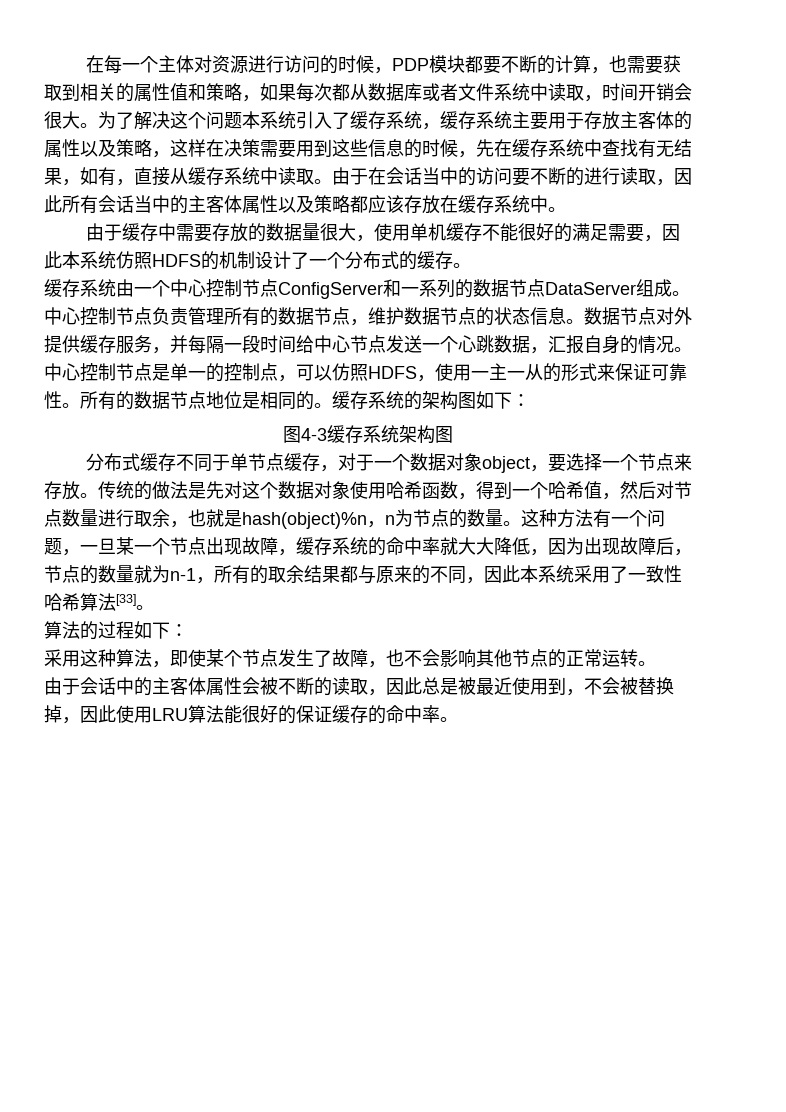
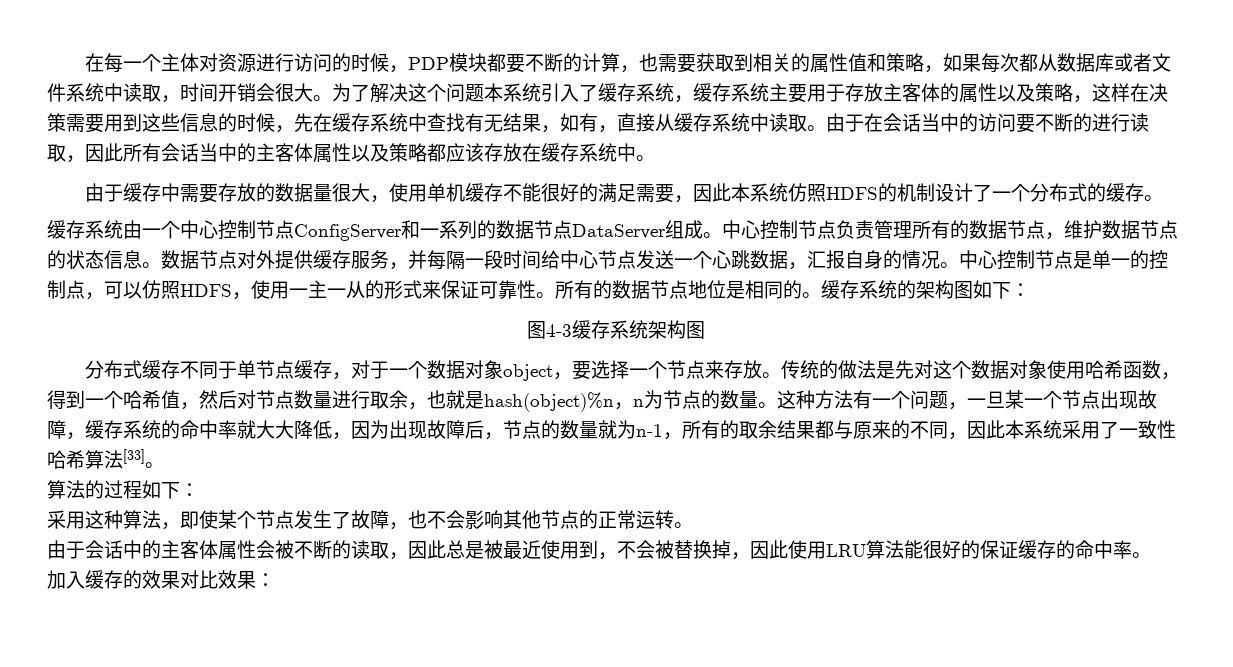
(458, 719) none -> [47,570,275,589] // 加入缓存的效果对比效果：

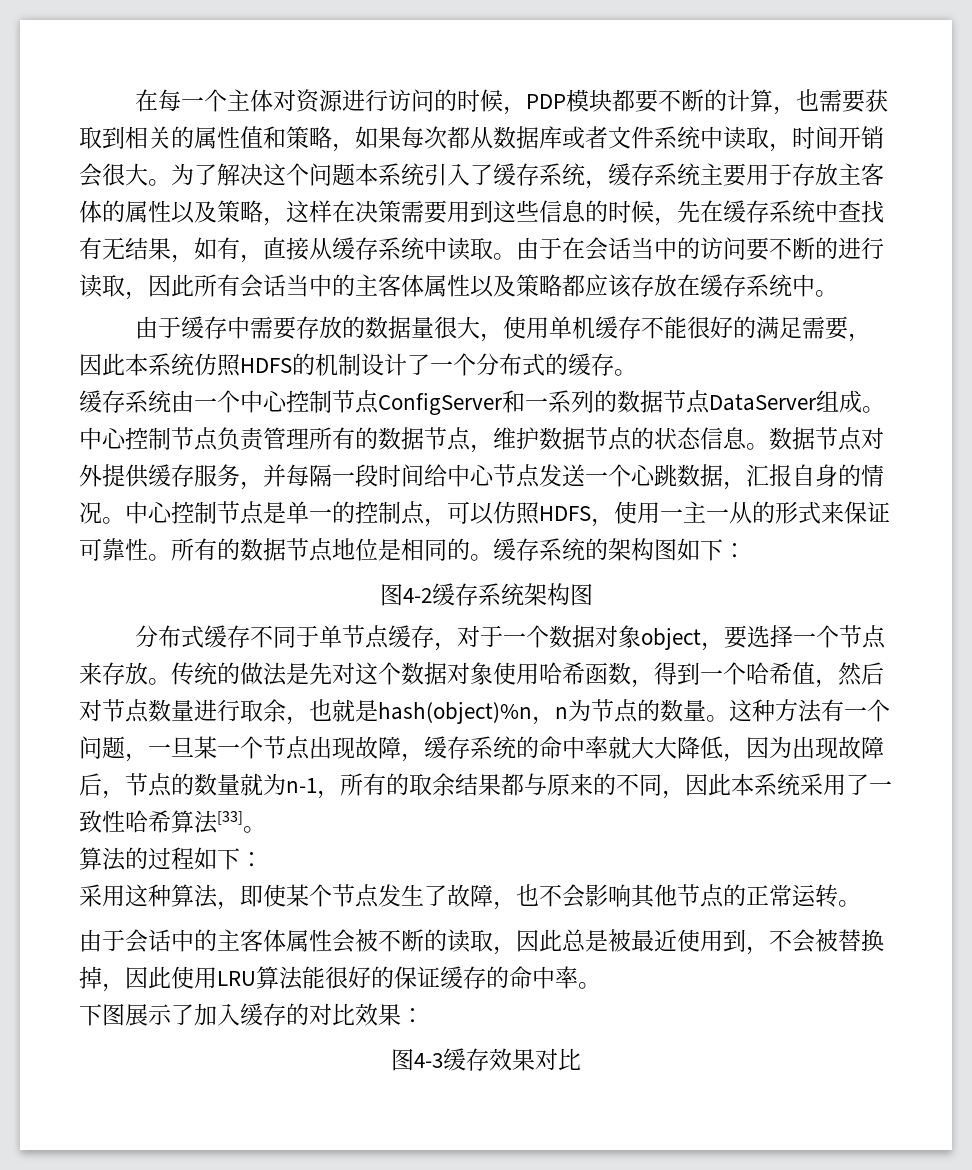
[546,324,572,337] 4-3 -> [402,588,432,603] 4-2
(1151, 555) none -> [79,1003,194,1026] 下图展示了
[142,570,180,589] 效果 -> (309, 1014) none
(275, 580) none -> [391,1048,581,1071] // 图4-3缓存效果对比

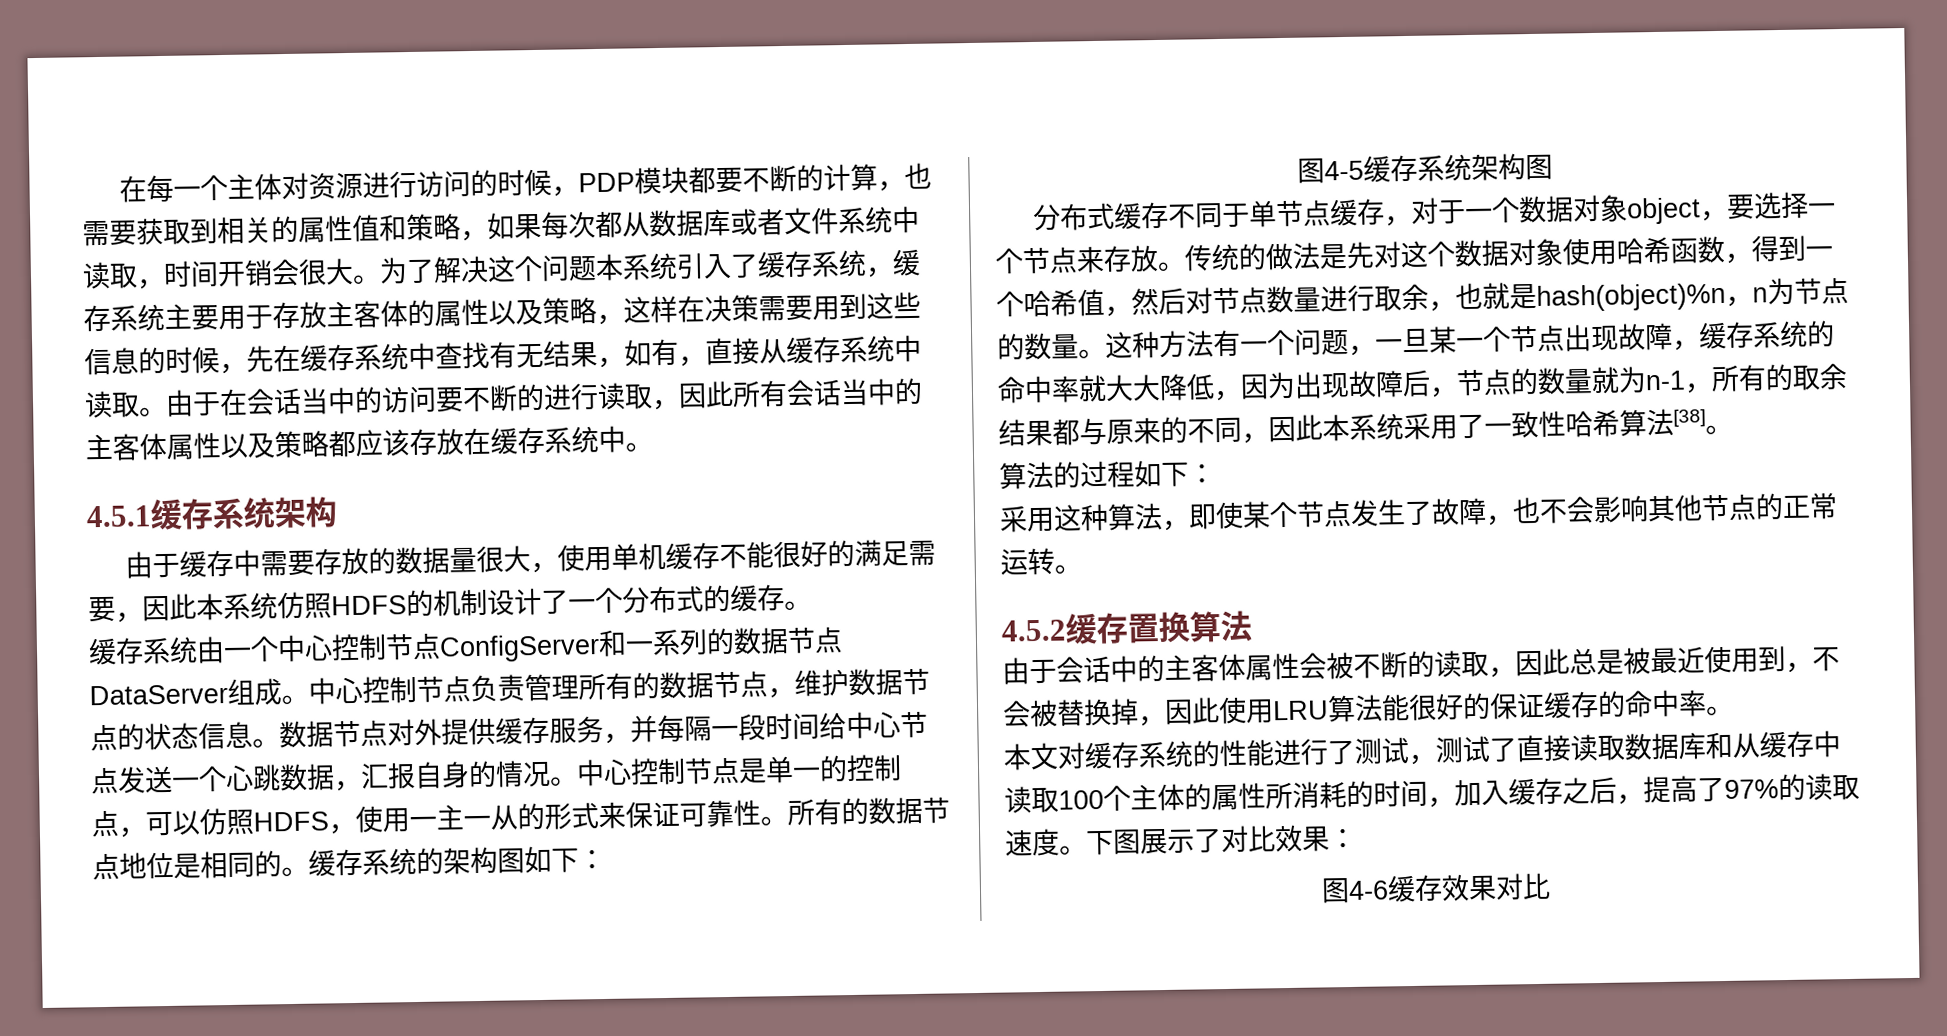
(838, 293) none -> [86,496,338,531] // 4.5.1缓存系统架构
[402,588,432,603] 4-2 -> [1323,160,1364,181] 4-5
[217,811,243,825] [33] -> [1673,409,1706,427] [38]
(861, 903) none -> [1001,610,1253,645] // 4.5.2缓存置换算法
[79,1003,309,1026] 下图展示了加入缓存的 -> [1003,730,1841,771] [1004,773,1860,814] [1005,828,1222,857] 本文对缓存系统的性能进行了测试，测试了直接读取数据库和从缓存中读取100个主体的属性所消耗的时间，加入缓存之后，提高了97%的读取速度。下图展示了
[414,1053,443,1068] 4-3 -> [1348,880,1389,901] 4-6

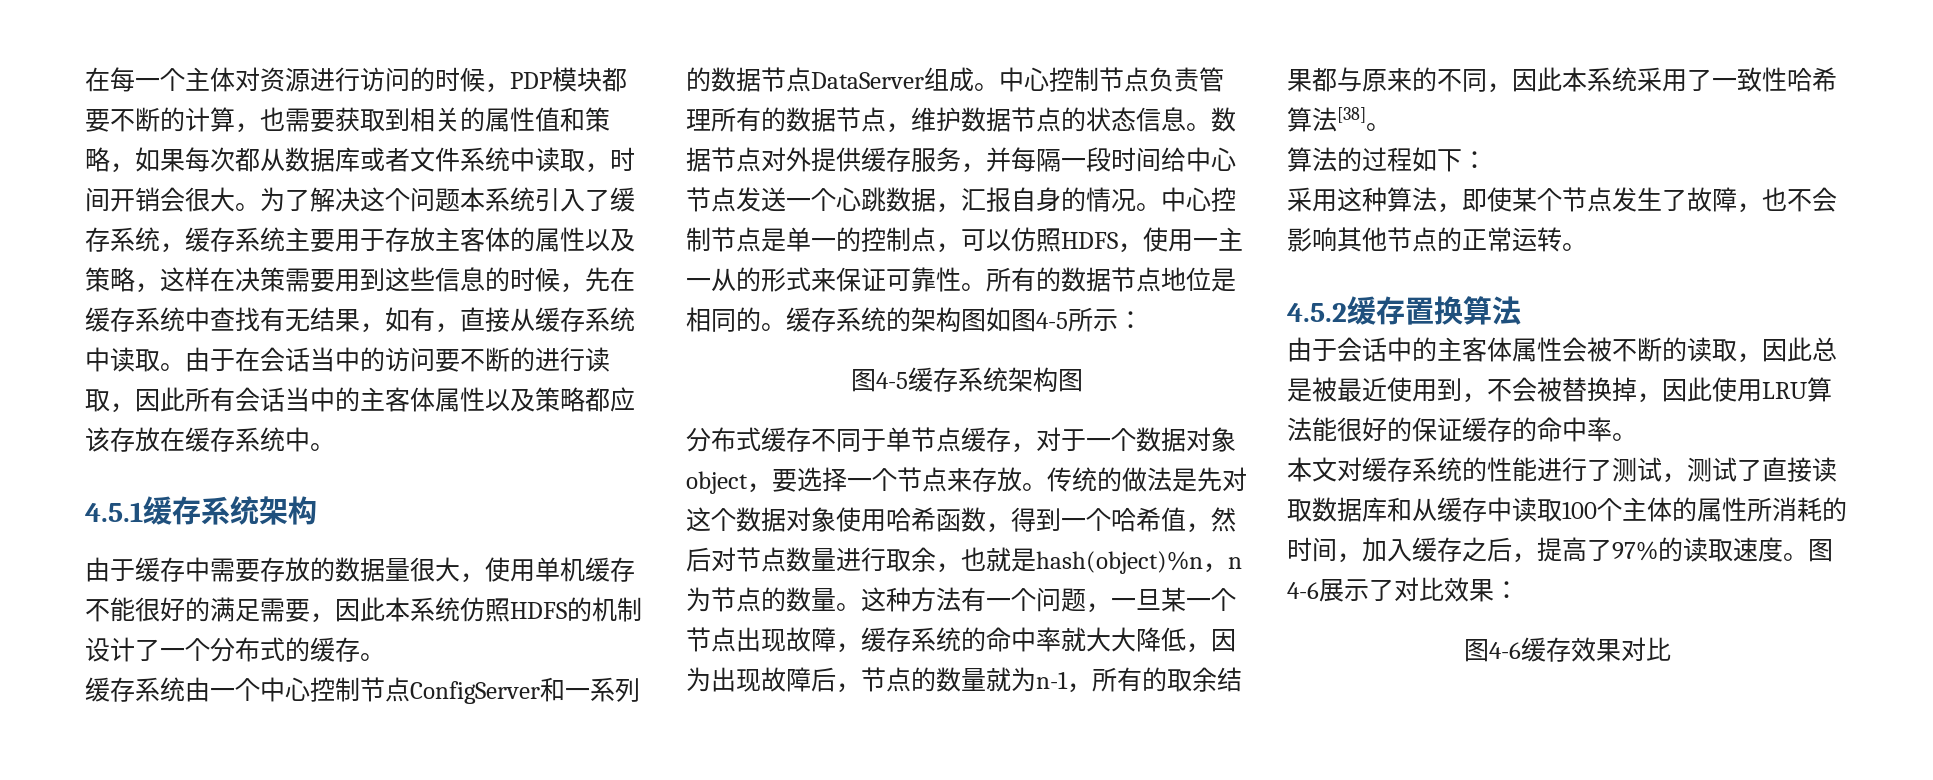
[551,847,579,873] 下 -> [1011,307,1118,332] 图4-5所示
[1086,829,1141,856] 下图 -> [1808,539,1833,562] [1287,582,1319,599] 图4-6

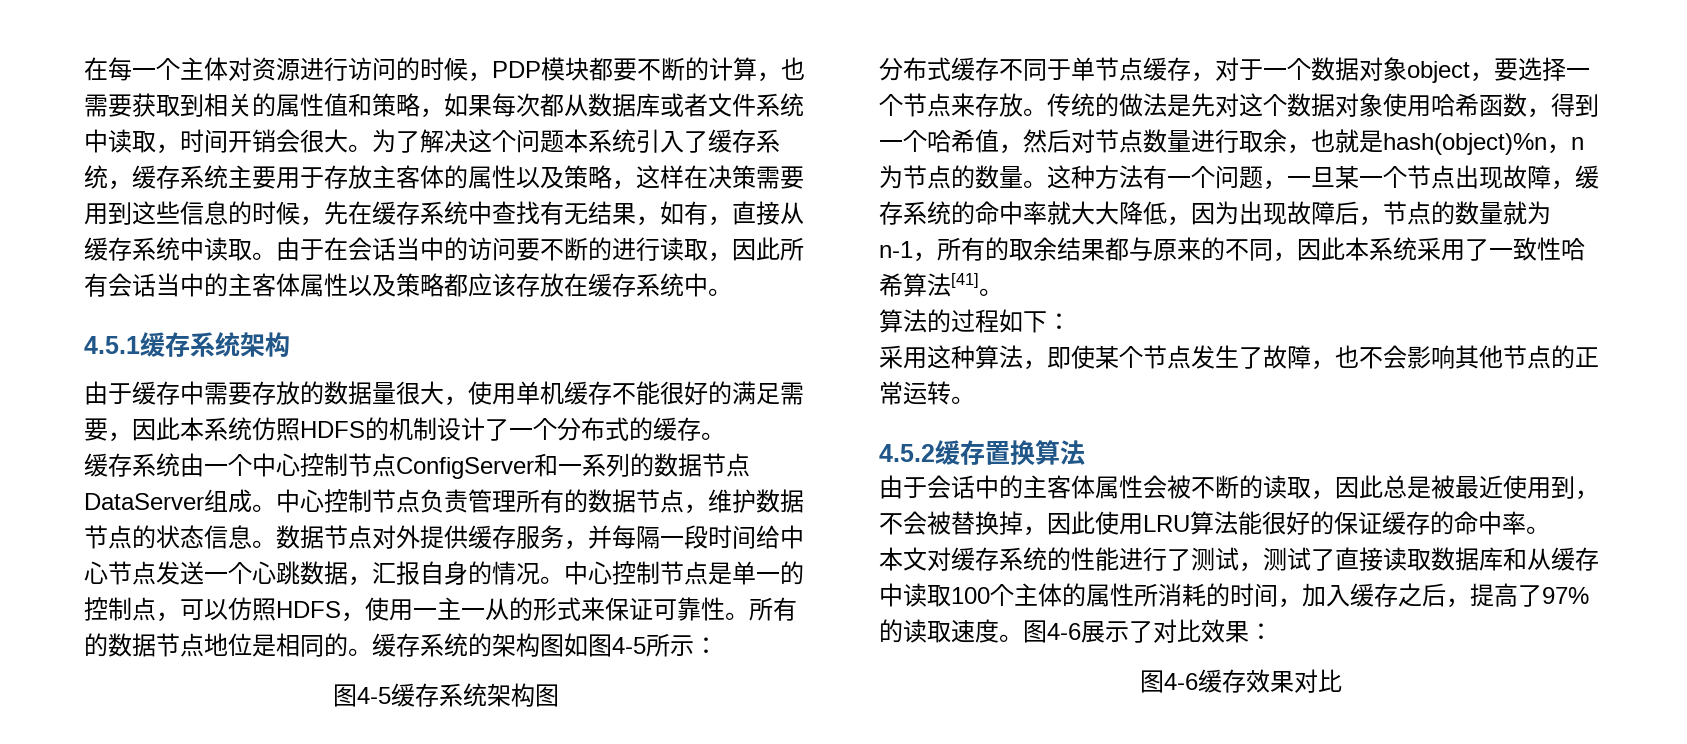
[1337,107,1366,123] [38] -> [951,273,979,288] [41]

